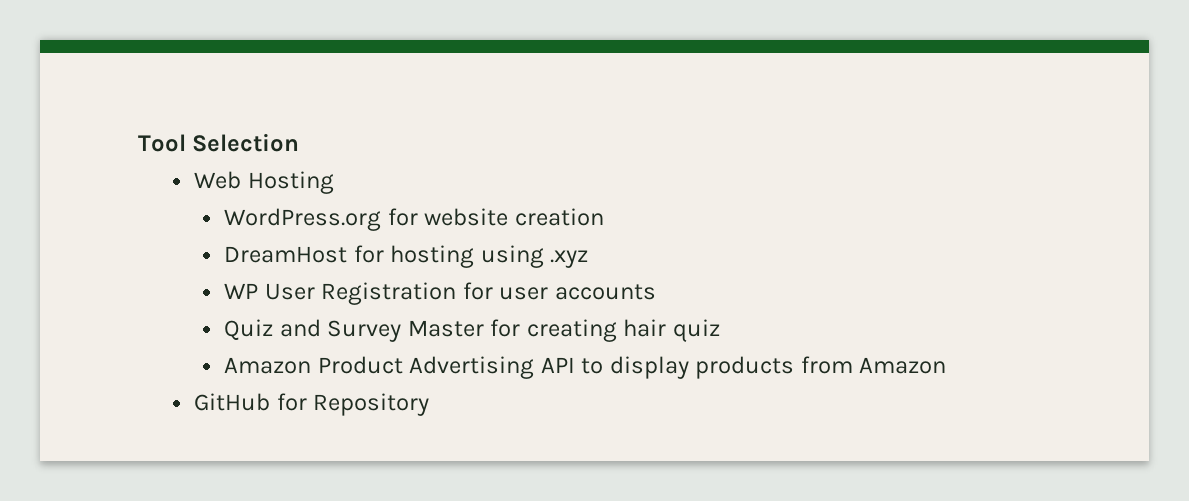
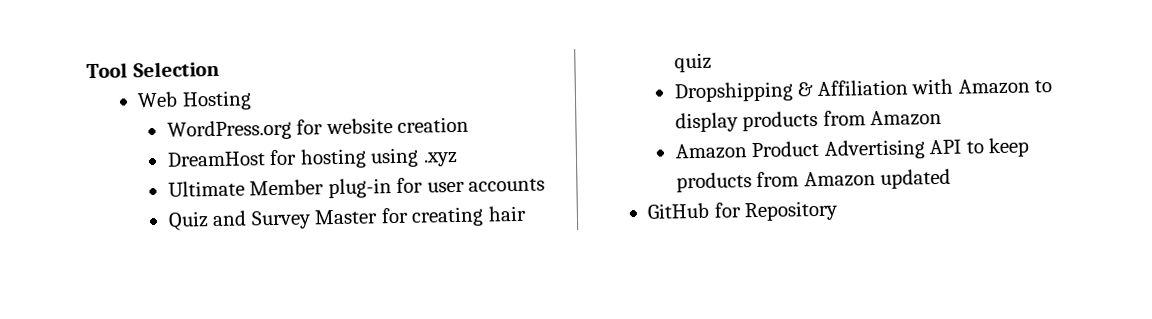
[224,282,457,305] WP User Registration -> [167,178,392,199] Ultimate Member plug-in
[224,356,575,379] Amazon Product Advertising API -> [673,78,1030,103] Dropshipping & Affiliation with Amazon
(947, 365) none -> [674,137,1031,160] [675,168,952,193] // Amazon Product Advertising API to keep products from Amazon updated

